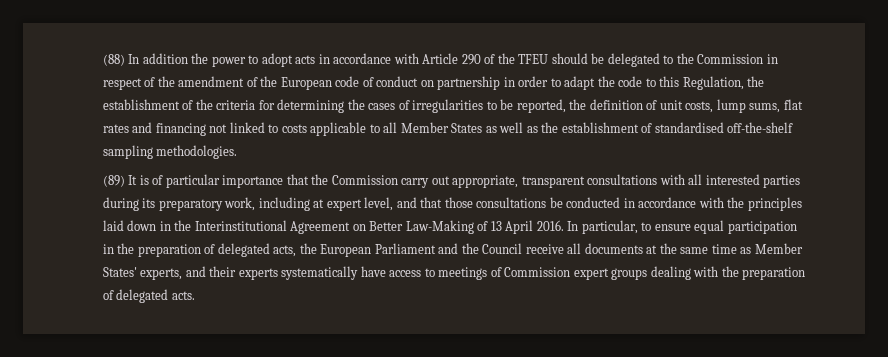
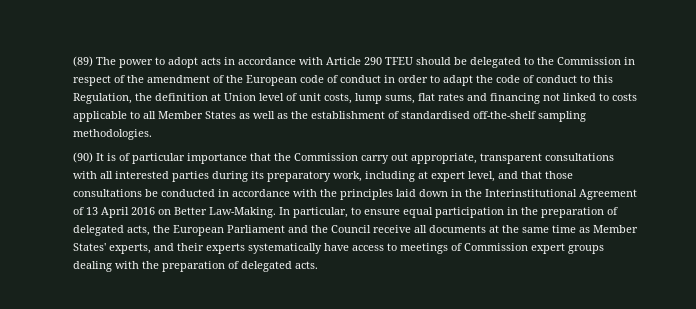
[102,53,209,66] (88) In addition the -> [73,56,117,67] (89) The
[484,53,515,64] of the -> (383, 61) none
[420,76,501,90] on partnership -> (382, 79) none
(643, 81) none -> [523,75,578,83] of conduct
[102,99,643,113] establishment of the criteria for determining the cases of irregularities to be reported, the definition -> [155,93,285,101] definition at Union level
[102,175,125,187] (89) -> [73,152,94,163] (90)
[352,220,564,234] on Better Law-Making of 13 April 2016. -> [73,207,277,218] of 13 April 2016 on Better Law-Making.

